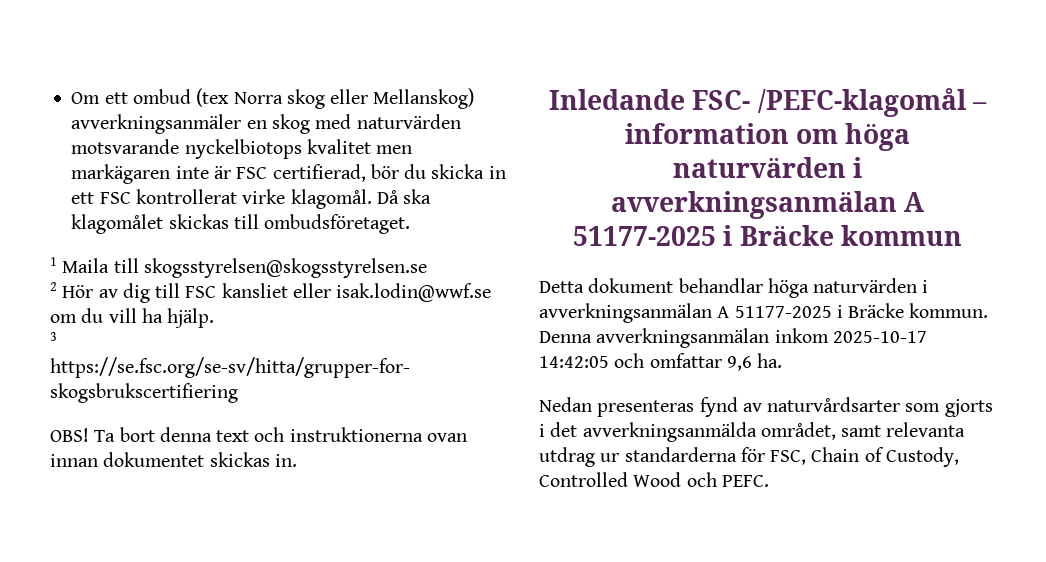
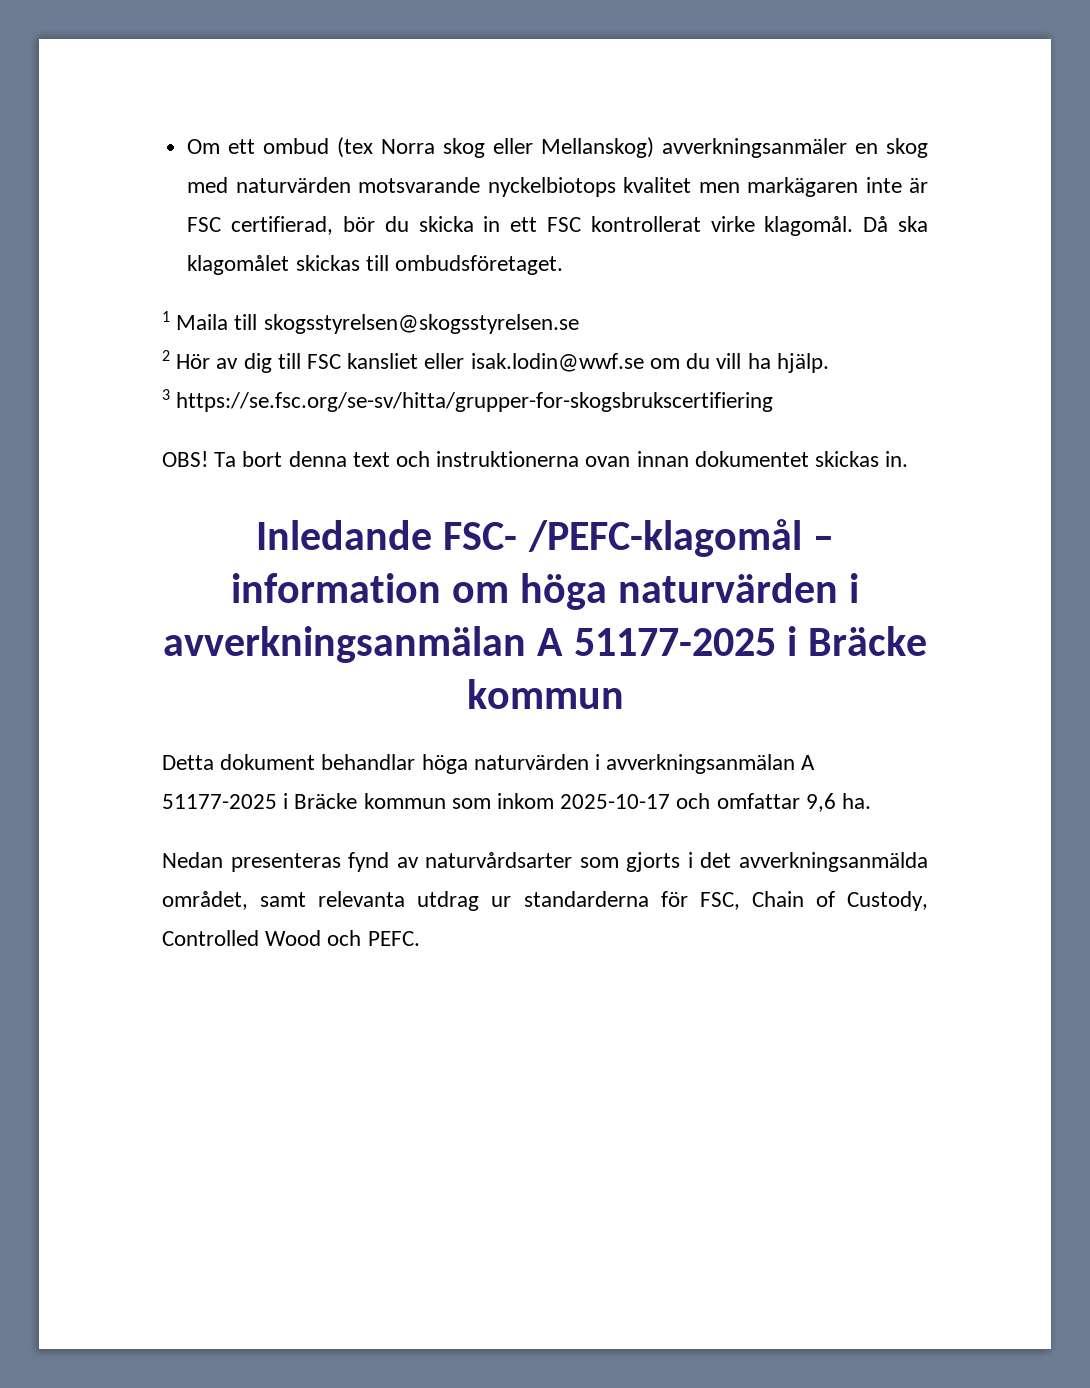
[909,303,989,318] [539,328,770,348] kommun. Denna avverkningsanmälan -> [363,793,491,809] kommun som
[539,356,609,368] 14:42:05 -> (671, 801) none

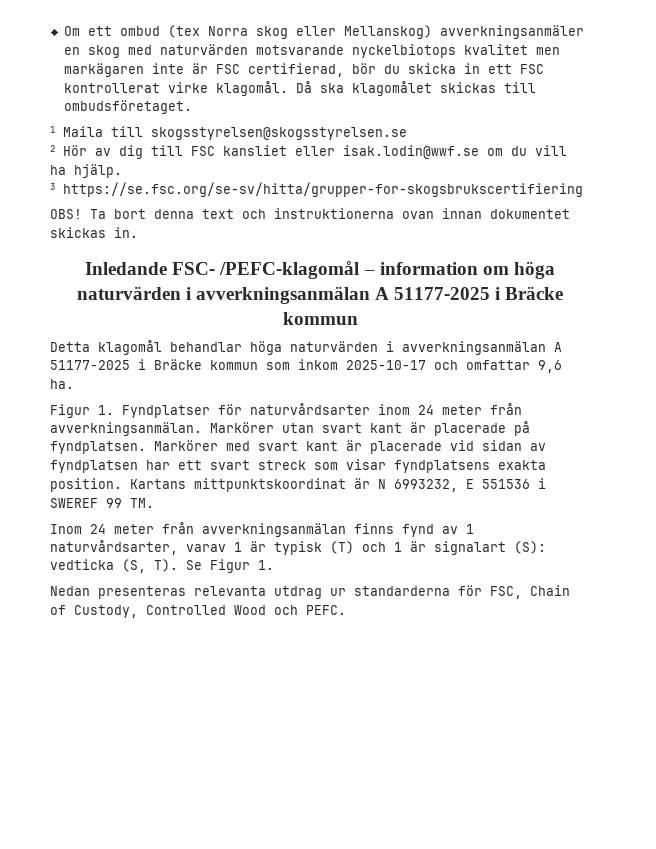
[220,754,316,770] dokument -> [98,340,162,355] klagomål
[162,852,928,872] [162,891,307,910] Nedan presenteras fynd av naturvårdsarter som gjorts i det avverkningsanmälda området, samt -> [50,403,522,418] [50,421,530,436] [50,440,546,454] [50,459,546,473] [50,478,546,492] [50,498,154,508] [50,522,474,537] [50,540,546,555] [50,559,274,573] [50,586,186,599] Figur 1. Fyndplatser för naturvårdsarter inom 24 meter från avverkningsanmälan. Markörer utan svart kant är placerade på fyndplatsen. Markörer med svart kant är placerade vid sidan av fyndplatsen har ett svart streck som visar fyndplatsens exakta position. Kartans mittpunktskoordinat är N 6993232, E 551536 i SWEREF 99 TM. // Inom 24 meter från avverkningsanmälan finns fynd av 1 naturvårdsarter, varav 1 är typisk (T) och 1 är signalart (S): vedticka (S, T). Se Figur 1. // Nedan presenteras

